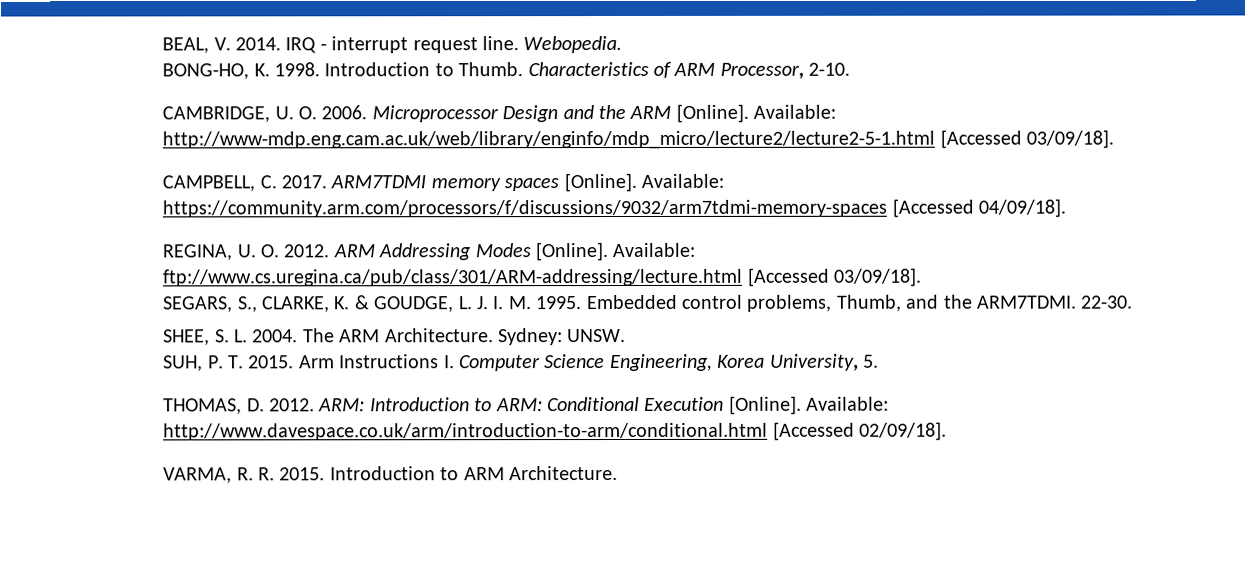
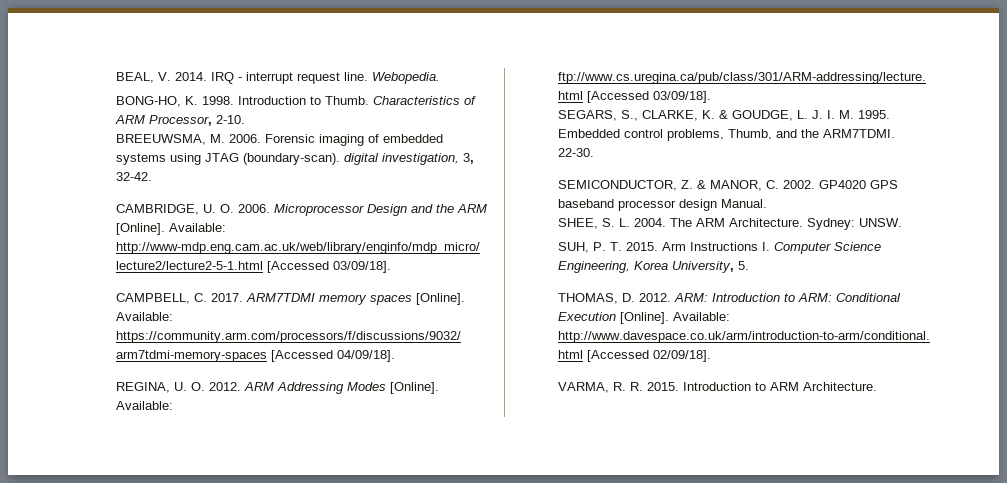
(851, 69) none -> [115,134,443,146] [115,153,474,165] [115,172,152,181] // BREEUWSMA, M. 2006. Forensic imaging of embedded systems using JTAG (boundary-scan). digital investigation, 3, 32-42.
(1134, 302) none -> [557,180,898,191] [557,199,767,211] // SEMICONDUCTOR, Z. & MANOR, C. 2002. GP4020 GPS baseband processor design Manual.

